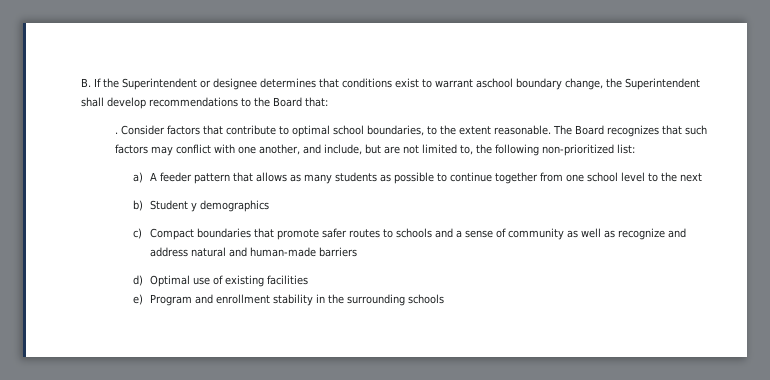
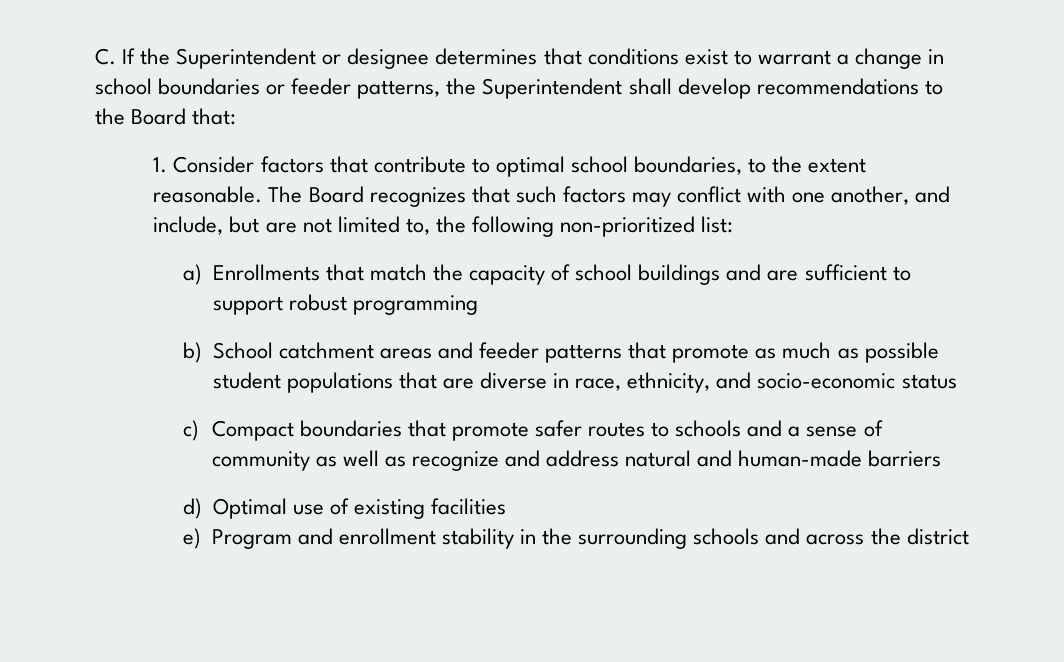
[81,78,91,87] B. -> [95,48,116,65] C.
[476,78,603,90] aschool boundary change, -> [836,48,945,69] [95,78,441,99] a change in school boundaries or feeder patterns,
[115,132,119,134] . -> [153,157,168,173] 1.
[149,172,702,184] [132,200,269,212] A feeder pattern that allows as many students as possible to continue together from one school level to the next // b) Student y demographics -> [212,264,911,285] [212,294,478,315] [182,342,939,363] [212,372,957,393] Enrollments that match the capacity of school buildings and are sufficient to support robust programming // b) School catchment areas and feeder patterns that promote as much as possible student populations that are diverse in race, ethnicity, and socio-economic status
(444, 299) none -> [765,528,969,545] and across the district

